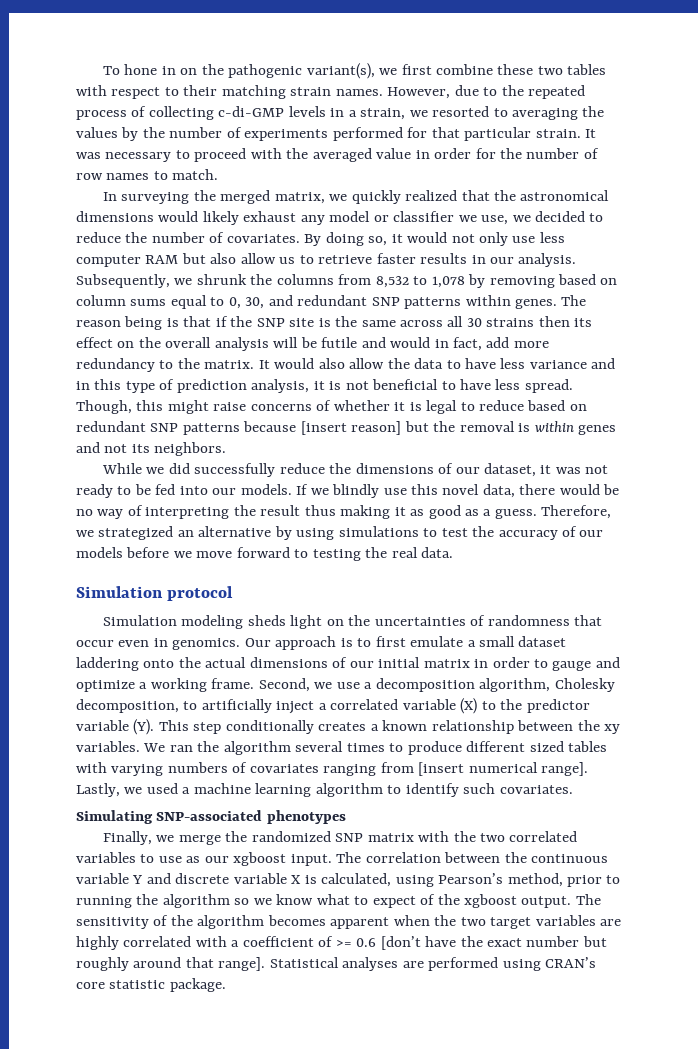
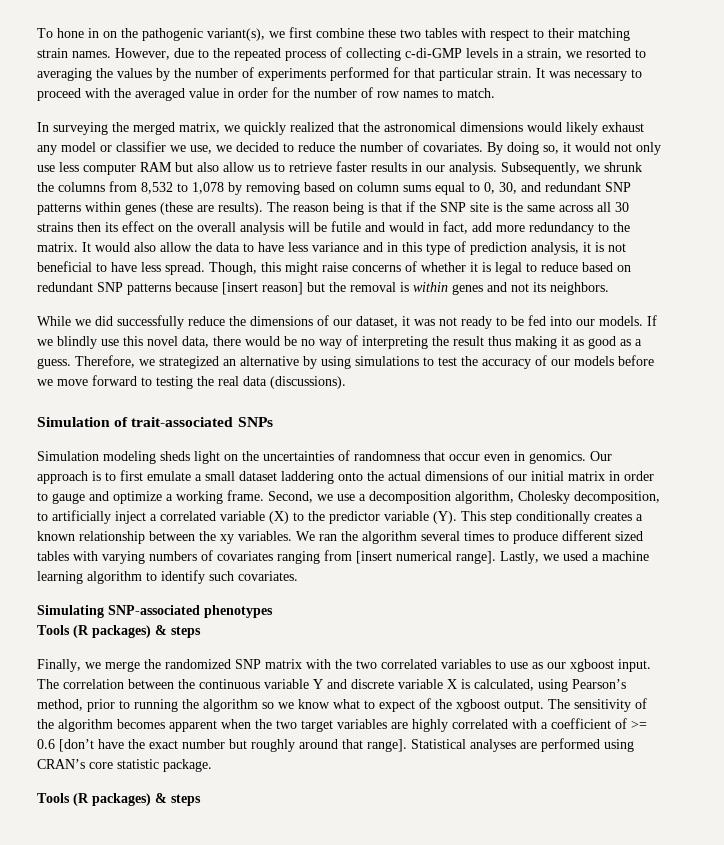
[515,299,558,309] genes. -> [125,202,263,215] genes (these are results).
[421,547,454,558] [76,586,234,601] data. // Simulation protocol -> [243,376,346,389] [37,417,273,427] data (discussions). // Simulation of trait-associated SNPs
(346, 817) none -> [37,625,201,638] // Tools (R packages) & steps
(226, 985) none -> [37,793,201,806] // Tools (R packages) & steps

